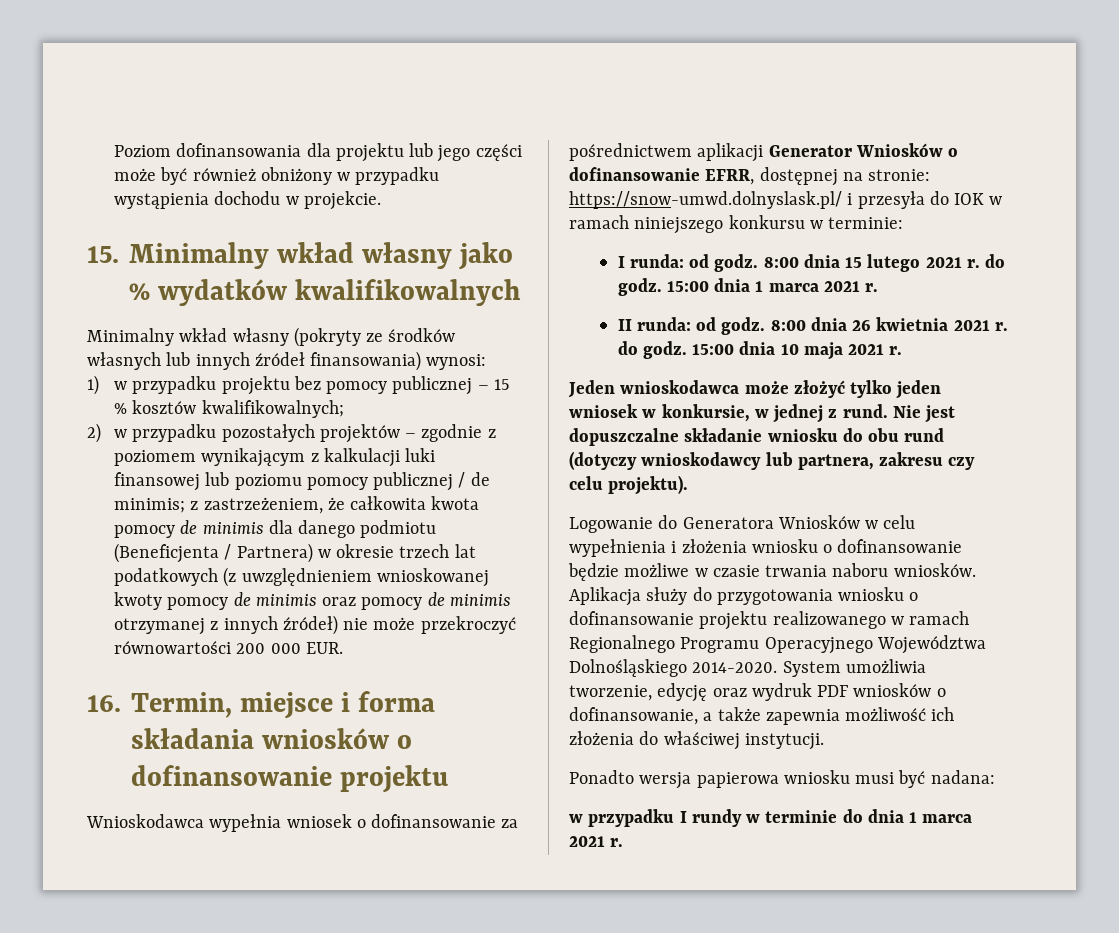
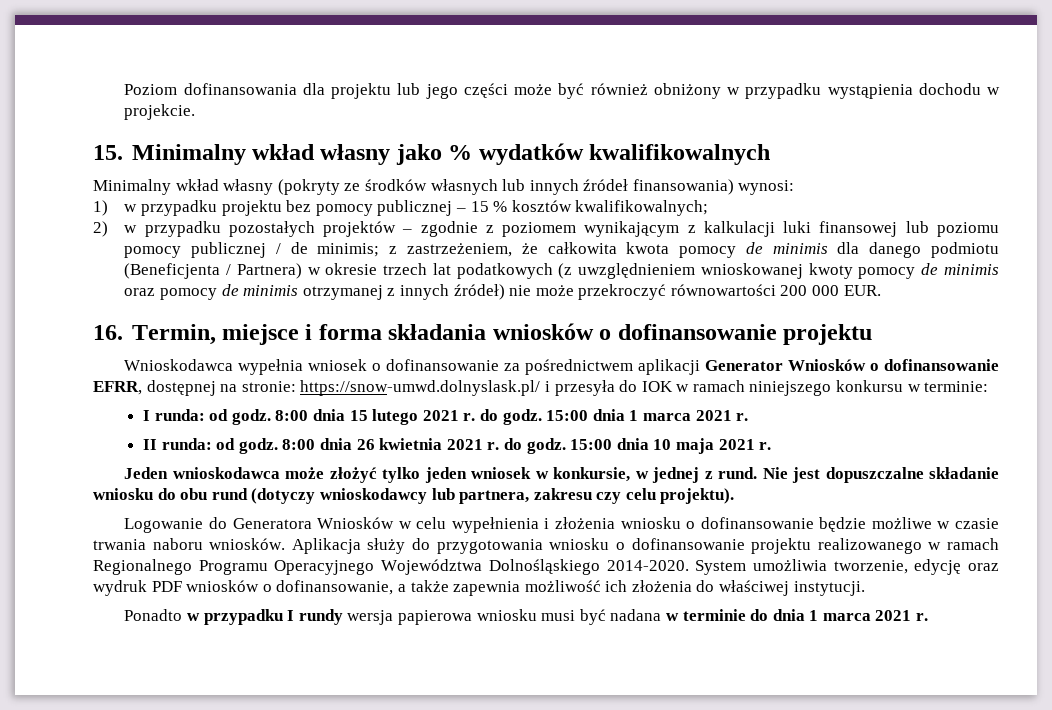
(634, 777) none -> [187,609,343,625] w przypadku I rundy
[930,770,995,784] [569,809,742,827] nadana: // w przypadku I rundy -> [610,609,662,621] nadana

